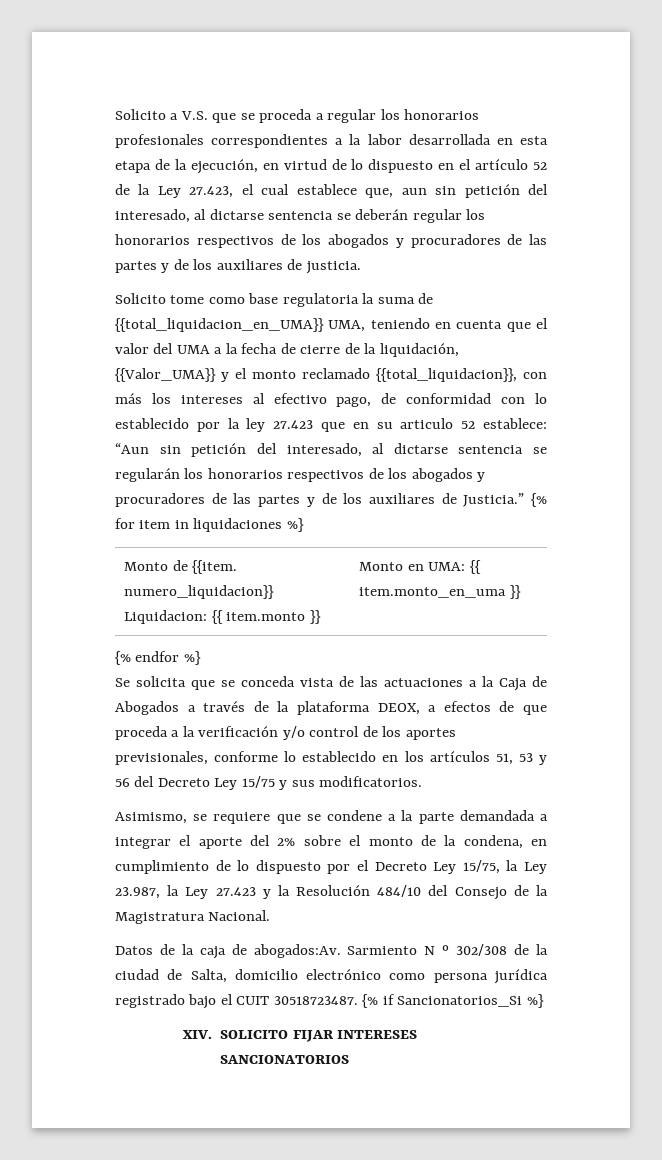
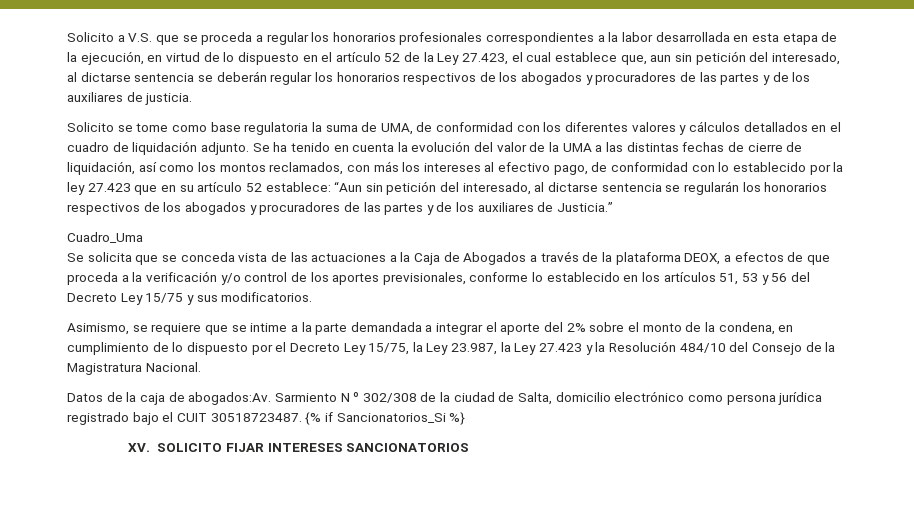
(166, 298) none -> [117,125,133,132] se
[115,318,548,332] [115,343,459,357] [115,368,517,382] {{total_liquidacion_en_UMA}} UMA, teniendo en cuenta que el valor del UMA a la fecha de cierre de la liquidación, {{Valor_UMA}} y el monto reclamado {{total_liquidacion}}, -> [380,121,841,135] [67,141,803,155] [67,161,344,175] UMA, de conformidad con los diferentes valores y cálculos detallados en el cuadro de liquidación adjunto. Se ha tenido en cuenta la evolución del valor de la UMA a las distintas fechas de cierre de liquidación, así como los montos reclamados,
[400,418,454,429] articulo -> [197,182,243,192] artículo
[531,493,547,507] [115,518,304,532] [124,560,238,574] [124,585,275,599] [124,610,321,624] [359,560,481,574] [359,585,521,599] [115,651,201,665] {% for item in liquidaciones %} // Monto de {{item. numero_liquidacion}} Liquidacion: {{ item.monto }} | Monto en UMA: {{ item.monto_en_uma }} // {% endfor %} -> [67,232,143,243] // Cuadro_Uma
[327,810,382,821] condene -> [250,323,288,332] intime
[181,1030,212,1039] XIV. -> [128,443,151,452] XV.

